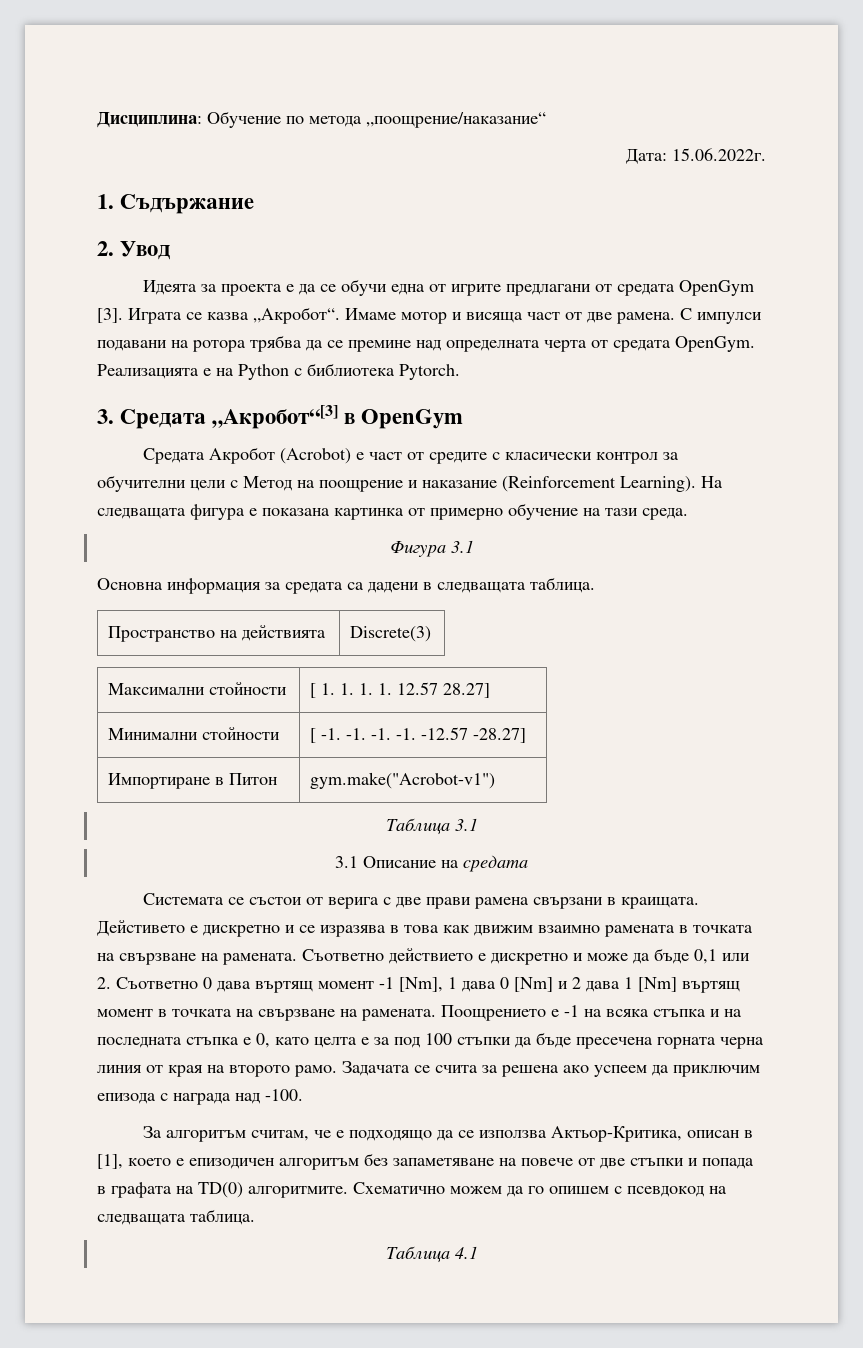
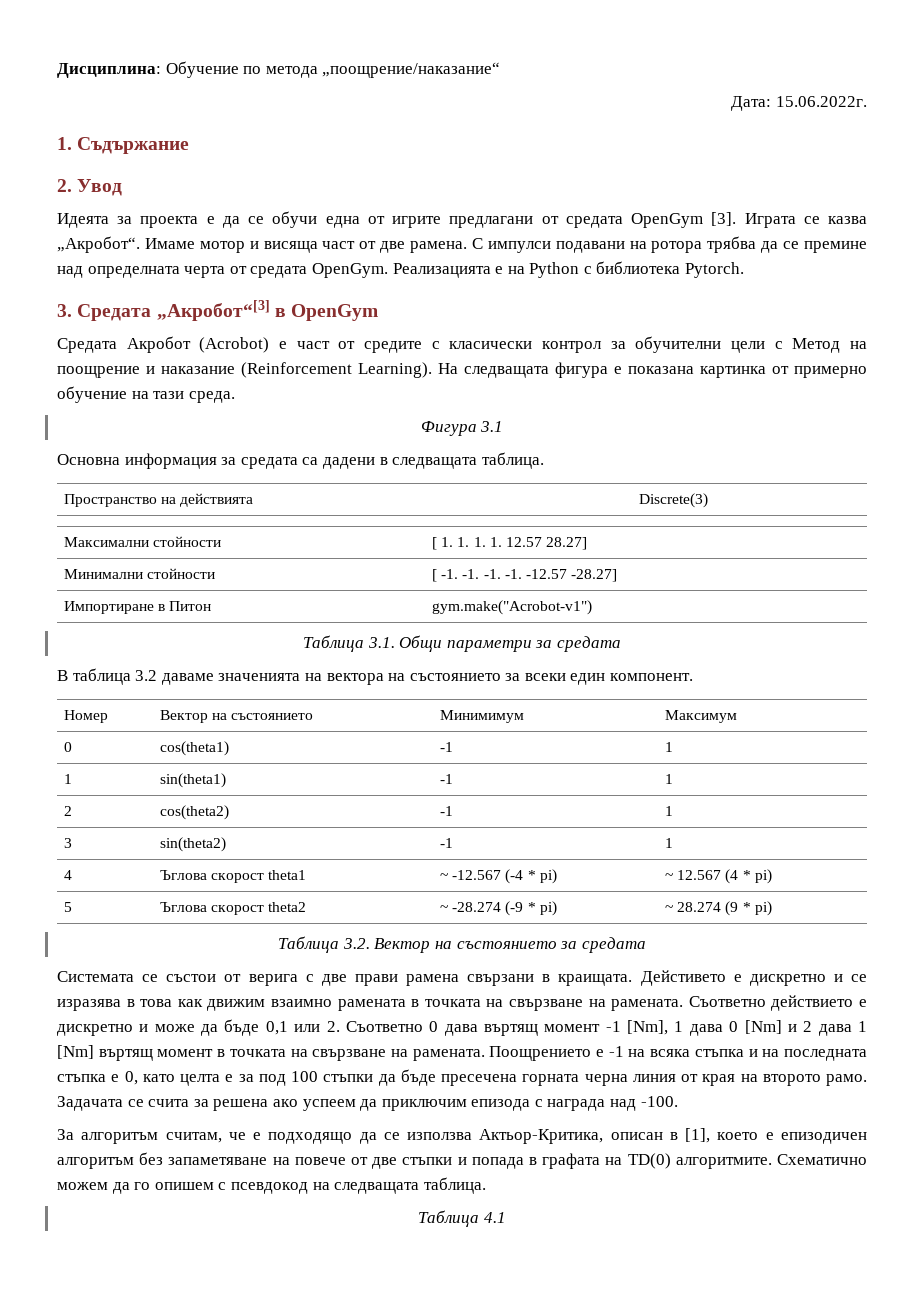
[454,818,478,831] [335,856,459,868] 3.1 // 3.1 Описание на -> [367,635,621,652] [57,668,694,685] [64,710,109,723] [160,710,314,723] [440,710,525,723] [665,710,738,723] [64,742,73,752] [160,741,230,756] [440,742,454,752] [665,742,674,752] [64,774,73,784] [160,773,227,788] [440,774,454,784] [665,774,674,784] [64,806,73,816] [160,805,230,820] [440,806,454,816] [665,806,674,816] [64,838,73,848] [160,837,227,852] [440,838,454,848] [665,838,674,848] [64,870,73,880] [160,870,307,883] [440,869,557,884] [665,869,772,884] [64,902,73,912] [160,902,307,915] [440,901,557,916] [665,901,772,916] [278,936,578,953] 3.1. Общи параметри за средата // В таблица 3.2 даваме значенията на вектора на състоянието за всеки един компонент. // Номер | Вектор на състоянието | Минимимум | Максимум // 0 | cos(theta1) | -1 | 1 // 1 | sin(theta1) | -1 | 1 // 2 | cos(theta2) | -1 | 1 // 3 | sin(theta2) | -1 | 1 // 4 | Ъглова скорост theta1 | ~ -12.567 (-4 * pi) | ~ 12.567 (4 * pi) // 5 | Ъглова скорост theta2 | ~ -28.274 (-9 * pi) | ~ 28.274 (9 * pi) // Таблица 3.2. Вектор на състоянието за

